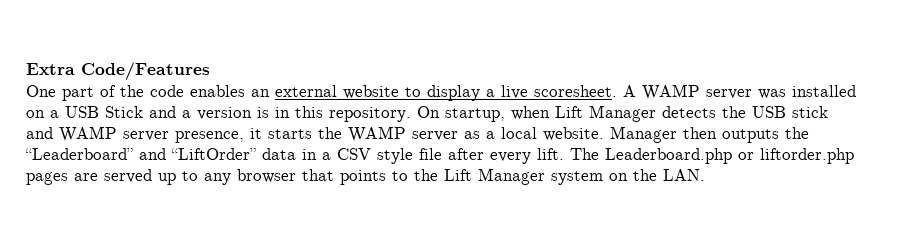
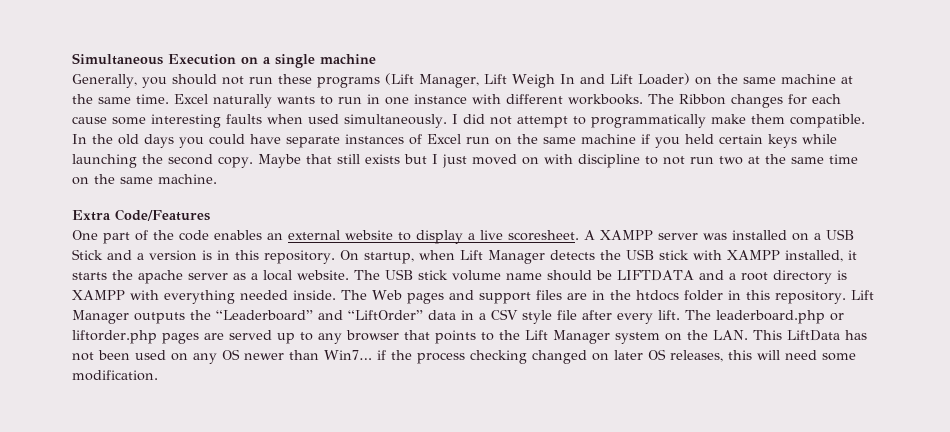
(26, 69) none -> [72,53,376,68] [72,73,853,88] [72,94,841,108] [72,114,865,128] [72,134,837,148] [72,154,858,168] [72,174,217,185] Simultaneous Execution on a single machine // Generally, you should not run these programs (Lift Manager, Lift Weigh In and Lift Loader) on the same machine at the same time. Excel naturally wants to run in one instance with different workbooks. The Ribbon changes for each cause some interesting faults when used simultaneously. I did not attempt to programmatically make them compatible. In the old days you could have separate instances of Excel run on the same machine if you held certain keys while launching the second copy. Maybe that still exists but I just moved on with discipline to not run two at the same time on the same machine. //
[642,84,700,100] WAMP -> [600,230,653,240] XAMPP
[26,126,244,143] and WAMP server presence, -> [692,250,843,262] with XAMPP installed,
[348,126,406,142] WAMP -> [138,270,183,284] apache
[610,126,717,143] Manager then -> [354,269,847,284] [72,290,874,304] [72,310,129,324] The USB stick volume name should be LIFTDATA and a root directory is XAMPP with everything needed inside. The Web pages and support files are in the htdocs folder in this repository. Lift Manager
[605,148,732,164] Leaderboard.php -> [716,310,825,324] leaderboard.php
(705, 175) none -> [753,330,867,341] [72,349,856,364] [72,370,158,381] This LiftData has not been used on any OS newer than Win7… if the process checking changed on later OS releases, this will need some modification.

